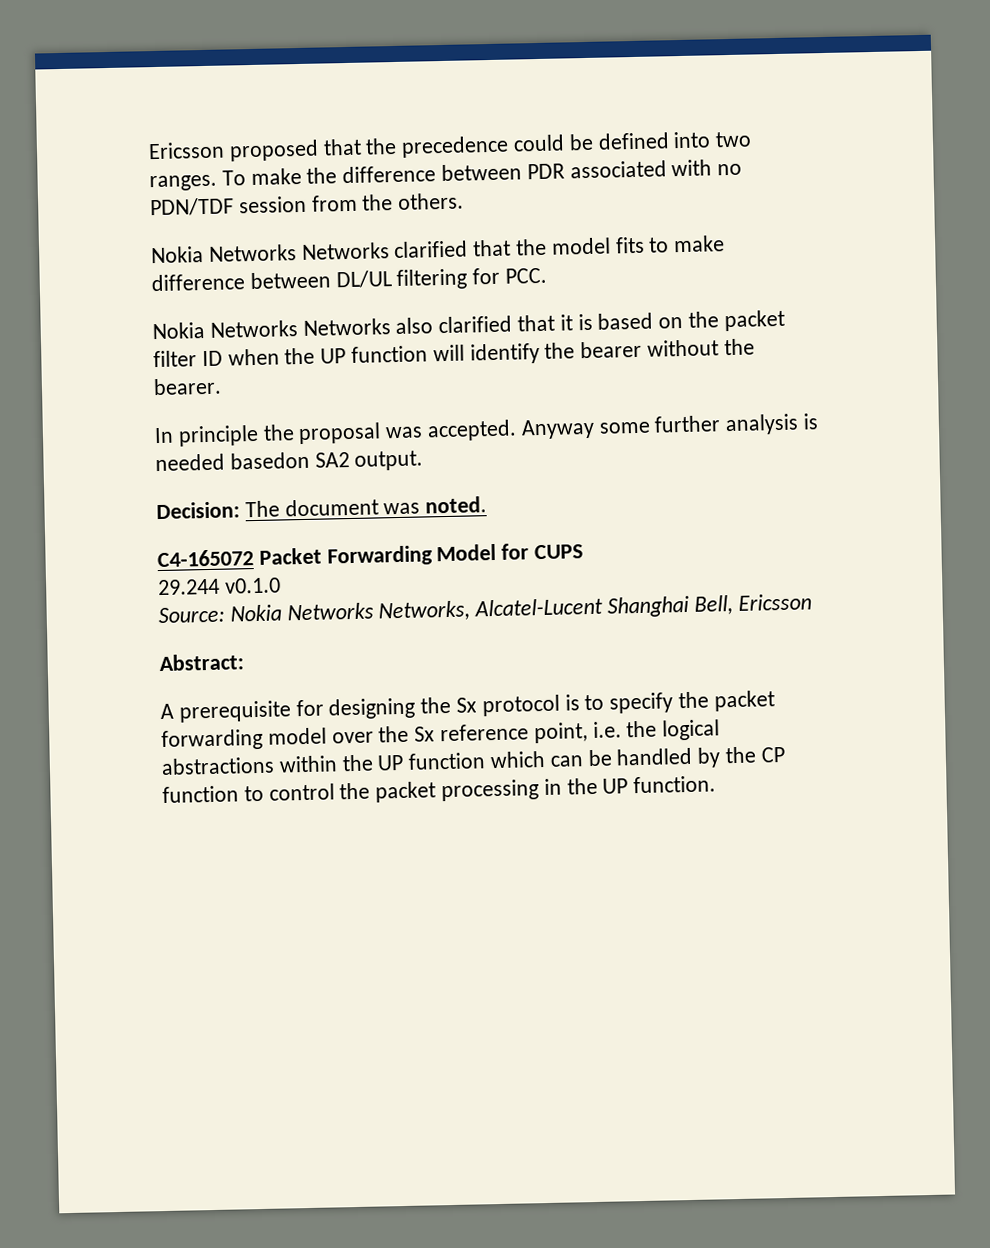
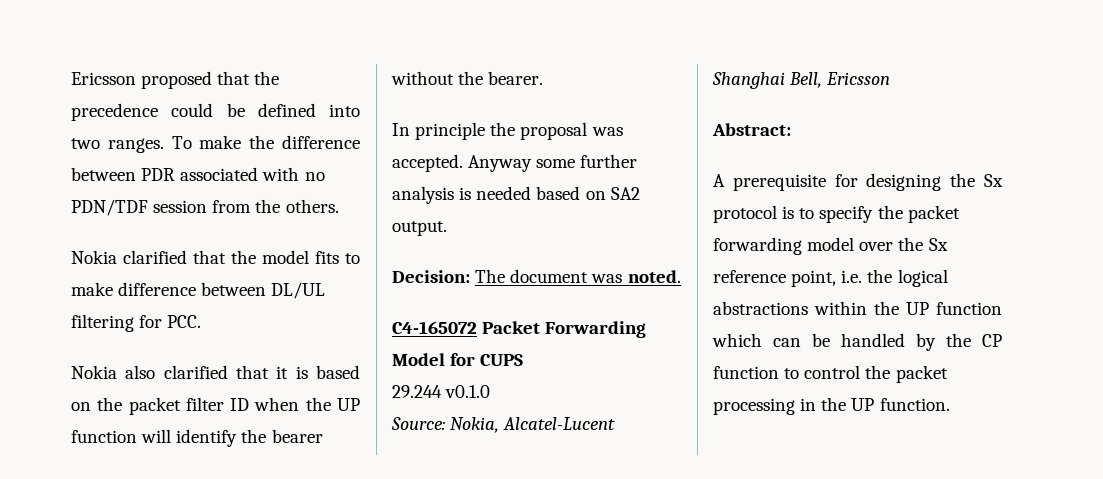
[208,242,390,262] Networks Networks -> (117, 257) none
[209,318,391,338] Networks Networks -> (117, 372) none
[229,451,310,470] basedon -> [536,186,606,200] based on
[229,600,471,622] Nokia Networks Networks, -> [450,417,500,433] Nokia,

